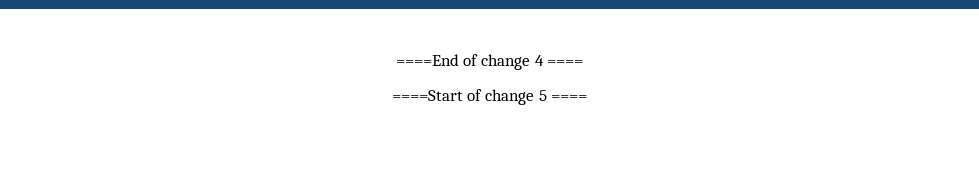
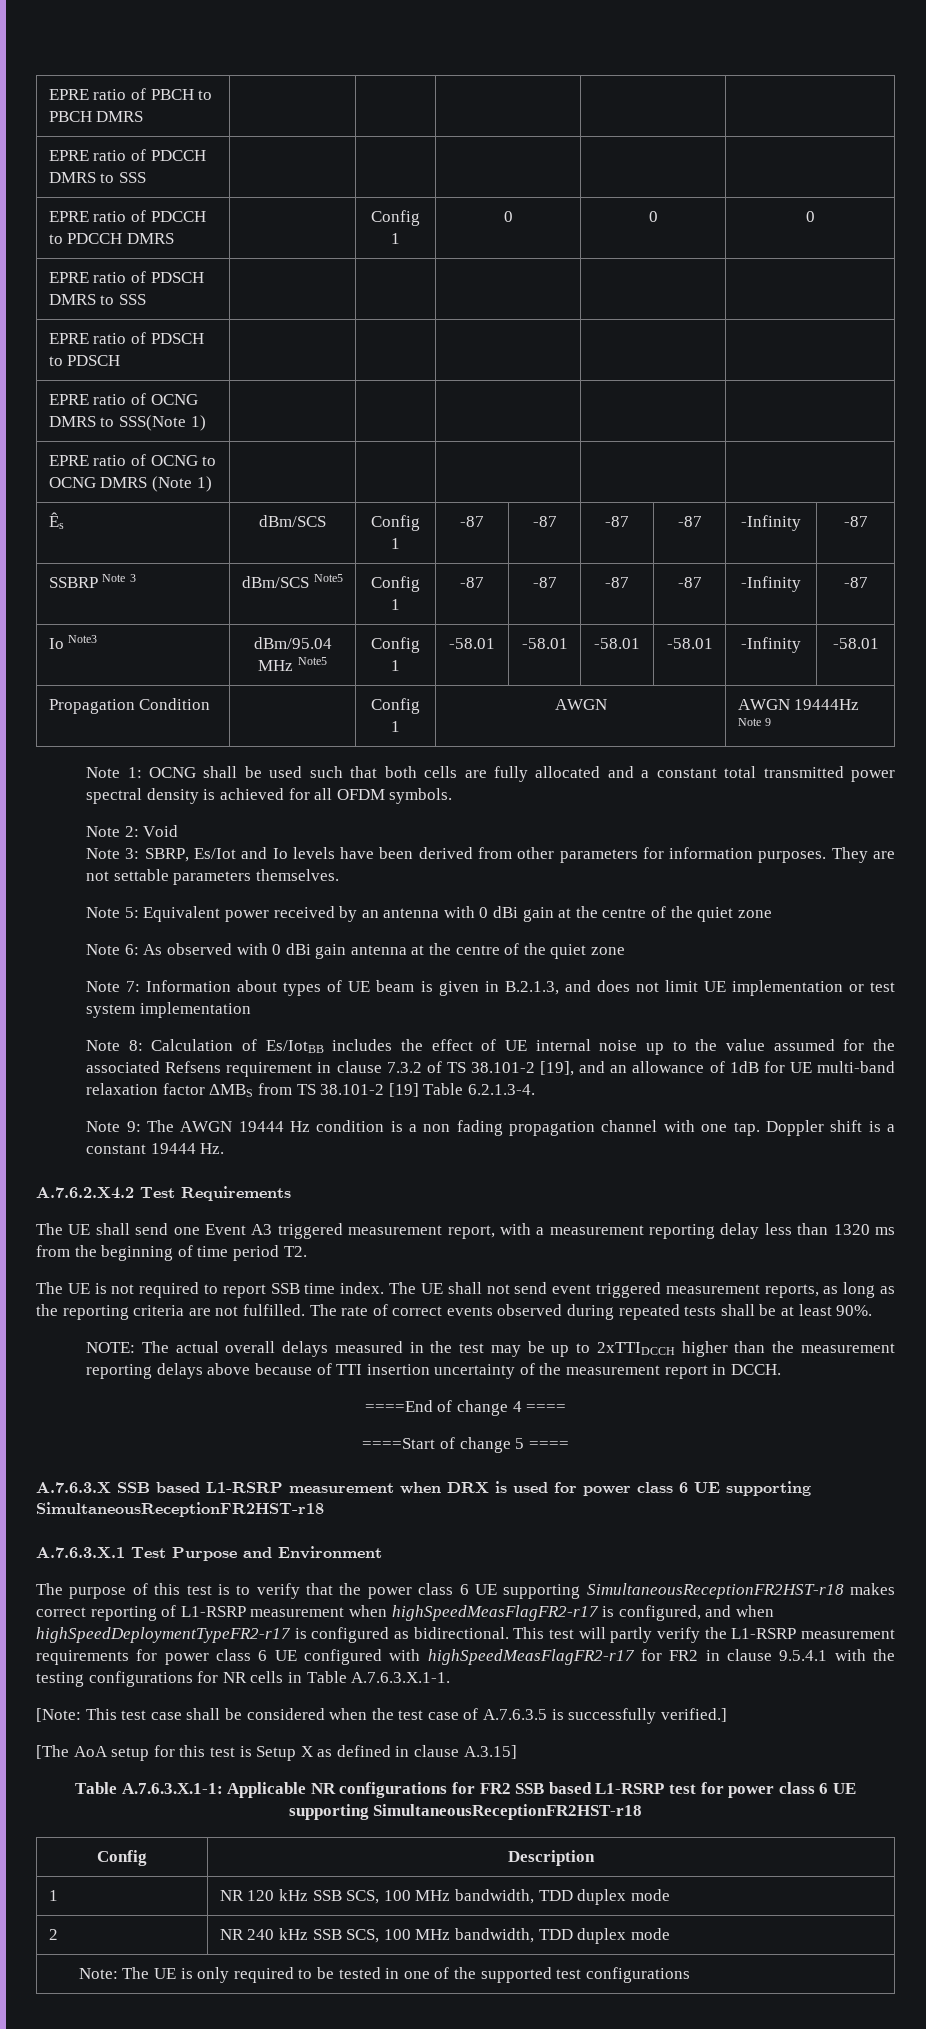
(395, 60) none -> [48,88,213,100] [48,111,144,122] [48,149,206,161] [48,172,146,183] [48,210,206,222] [48,233,174,244] [371,210,420,226] [391,233,400,244] [503,211,513,222] [648,211,658,222] [805,211,815,222] [48,271,204,283] [48,294,146,305] [48,332,204,344] [48,355,121,366] [48,393,198,405] [48,415,206,431] [48,454,217,466] [48,476,212,492] [48,512,64,529] [259,515,326,527] [371,515,420,531] [391,538,400,549] [460,516,484,527] [532,516,557,527] [605,516,629,527] [677,516,702,527] [741,515,801,531] [843,516,868,527] [48,574,136,588] [242,574,343,588] [371,576,420,592] [391,599,400,610] [460,577,484,588] [532,577,557,588] [605,577,629,588] [677,577,702,588] [741,576,801,592] [843,577,868,588] [48,635,98,649] [253,637,332,649] [258,657,327,671] [371,637,420,653] [391,660,400,671] [449,638,495,649] [521,638,568,649] [594,638,640,649] [666,638,713,649] [741,637,801,653] [832,638,879,649] [48,698,211,714] [371,698,420,714] [391,721,400,732] [554,699,607,710] [737,699,860,710] [737,718,772,726] [86,766,895,782] [86,788,453,804] [86,825,179,837] [86,847,895,863] [86,869,339,885] [86,906,772,922] [86,943,626,959] [86,980,896,996] [86,1002,251,1018] [86,1039,896,1055] [86,1061,896,1077] [86,1083,535,1097] [86,1120,895,1136] [86,1143,225,1154] [36,1186,291,1201] [36,1223,896,1239] [36,1245,307,1261] [36,1282,896,1298] [36,1304,873,1320] [86,1341,896,1357] [86,1363,781,1379] EPRE ratio of PBCH to PBCH DMRS | | | | | // EPRE ratio of PDCCH DMRS to SSS | | | | | // EPRE ratio of PDCCH to PDCCH DMRS | | Config 1 | 0 | 0 | 0 // EPRE ratio of PDSCH DMRS to SSS | | | | | // EPRE ratio of PDSCH to PDSCH | | | | | // EPRE ratio of OCNG DMRS to SSS(Note 1) | | | | | // EPRE ratio of OCNG to OCNG DMRS (Note 1) | | | | | // Ês | dBm/SCS | Config 1 | -87 | -87 | -87 | -87 | -Infinity | -87 // SSBRP Note 3 | dBm/SCS Note5 | Config 1 | -87 | -87 | -87 | -87 | -Infinity | -87 // Io Note3 | dBm/95.04 MHz Note5 | Config 1 | -58.01 | -58.01 | -58.01 | -58.01 | -Infinity | -58.01 // Propagation Condition | | Config 1 | AWGN | AWGN 19444Hz Note 9 // Note 1: OCNG shall be used such that both cells are fully allocated and a constant total transmitted power spectral density is achieved for all OFDM symbols. // Note 2: Void // Note 3: SBRP, Es/Iot and Io levels have been derived from other parameters for information purposes. They are not settable parameters themselves. // Note 5: Equivalent power received by an antenna with 0 dBi gain at the centre of the quiet zone // Note 6: As observed with 0 dBi gain antenna at the centre of the quiet zone // Note 7: Information about types of UE beam is given in B.2.1.3, and does not limit UE implementation or test system implementation // Note 8: Calculation of Es/IotBB includes the effect of UE internal noise up to the value assumed for the associated Refsens requirement in clause 7.3.2 of TS 38.101-2 [19], and an allowance of 1dB for UE multi-band relaxation factor ΔMBS from TS 38.101-2 [19] Table 6.2.1.3-4. // Note 9: The AWGN 19444 Hz condition is a non fading propagation channel with one tap. Doppler shift is a constant 19444 Hz. // A.7.6.2.X4.2 Test Requirements // The UE shall send one Event A3 triggered measurement report, with a measurement reporting delay less than 1320 ms from the beginning of time period T2. // The UE is not required to report SSB time index. The UE shall not send event triggered measurement reports, as long as the reporting criteria are not fulfilled. The rate of correct events observed during repeated tests shall be at least 90%. // NOTE: The actual overall delays measured in the test may be up to 2xTTIDCCH higher than the measurement reporting delays above because of TTI insertion uncertainty of the measurement report in DCCH. //
(588, 98) none -> [36,1481,811,1496] [36,1502,324,1517] [36,1546,382,1561] [36,1583,895,1599] [36,1605,774,1621] [36,1627,895,1643] [36,1649,896,1665] [36,1671,451,1687] [36,1708,727,1724] [36,1745,517,1761] [75,1782,856,1798] [288,1804,643,1820] [97,1850,147,1866] [508,1850,595,1866] [48,1890,58,1901] [219,1889,670,1905] [48,1929,58,1940] [219,1928,670,1944] [78,1967,690,1983] // A.7.6.3.X SSB based L1-RSRP measurement when DRX is used for power class 6 UE supporting SimultaneousReceptionFR2HST-r18 // A.7.6.3.X.1 Test Purpose and Environment // The purpose of this test is to verify that the power class 6 UE supporting SimultaneousReceptionFR2HST-r18 makes correct reporting of L1-RSRP measurement when highSpeedMeasFlagFR2-r17 is configured, and when highSpeedDeploymentTypeFR2-r17 is configured as bidirectional. This test will partly verify the L1-RSRP measurement requirements for power class 6 UE configured with highSpeedMeasFlagFR2-r17 for FR2 in clause 9.5.4.1 with the testing configurations for NR cells in Table A.7.6.3.X.1-1. // [Note: This test case shall be considered when the test case of A.7.6.3.5 is successfully verified.] // [The AoA setup for this test is Setup X as defined in clause A.3.15] // Table A.7.6.3.X.1-1: Applicable NR configurations for FR2 SSB based L1-RSRP test for power class 6 UE supporting SimultaneousReceptionFR2HST-r18 // Config | Description // 1 | NR 120 kHz SSB SCS, 100 MHz bandwidth, TDD duplex mode // 2 | NR 240 kHz SSB SCS, 100 MHz bandwidth, TDD duplex mode // Note: The UE is only required to be tested in one of the supported test configurations

